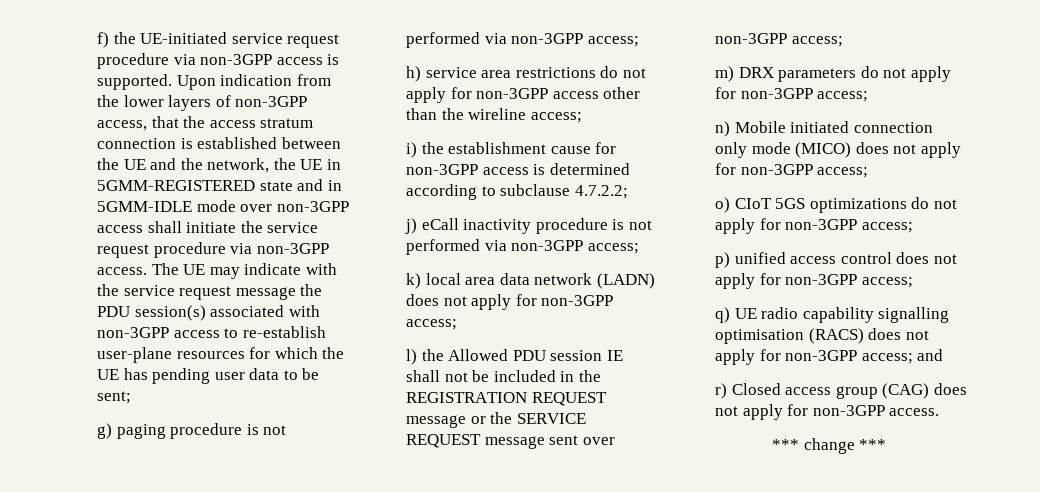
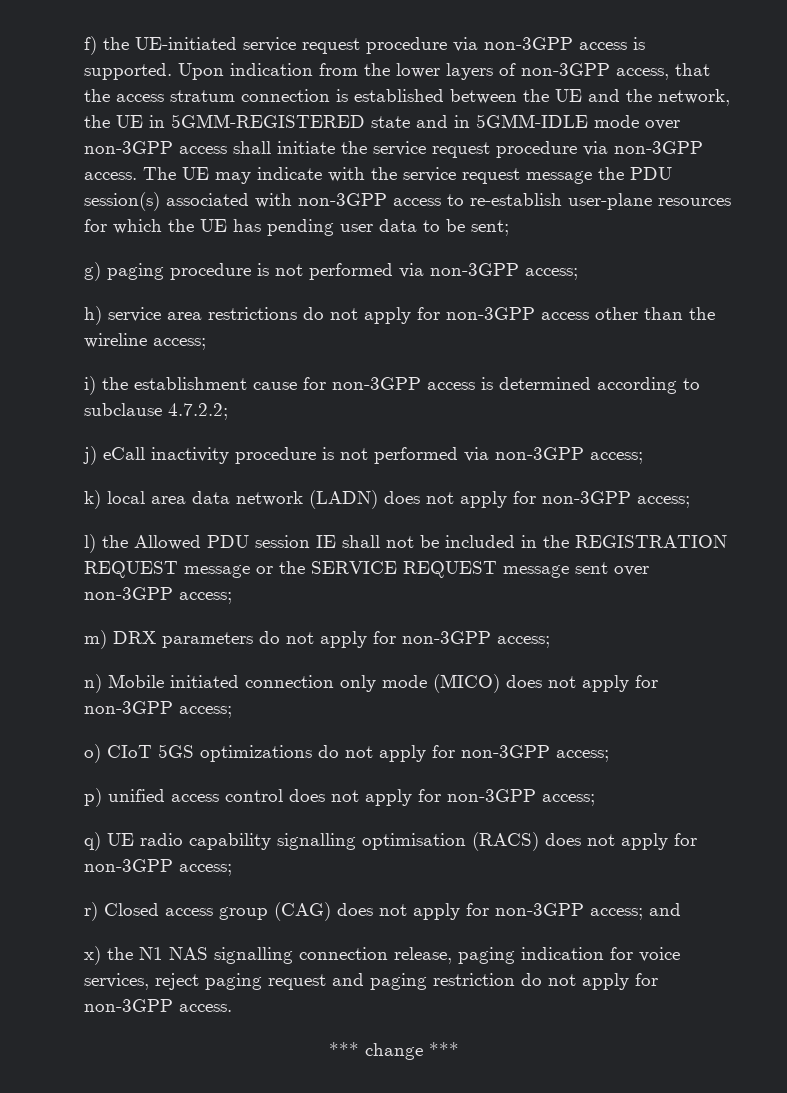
[917,349,944,361] and -> (232, 870) none
(885, 410) none -> [589,903,681,920] [83,946,680,965] [83,973,658,990] [83,999,173,1012] access; and // x) the N1 NAS signalling connection release, paging indication for voice services, reject paging request and paging restriction do not apply for non-3GPP

